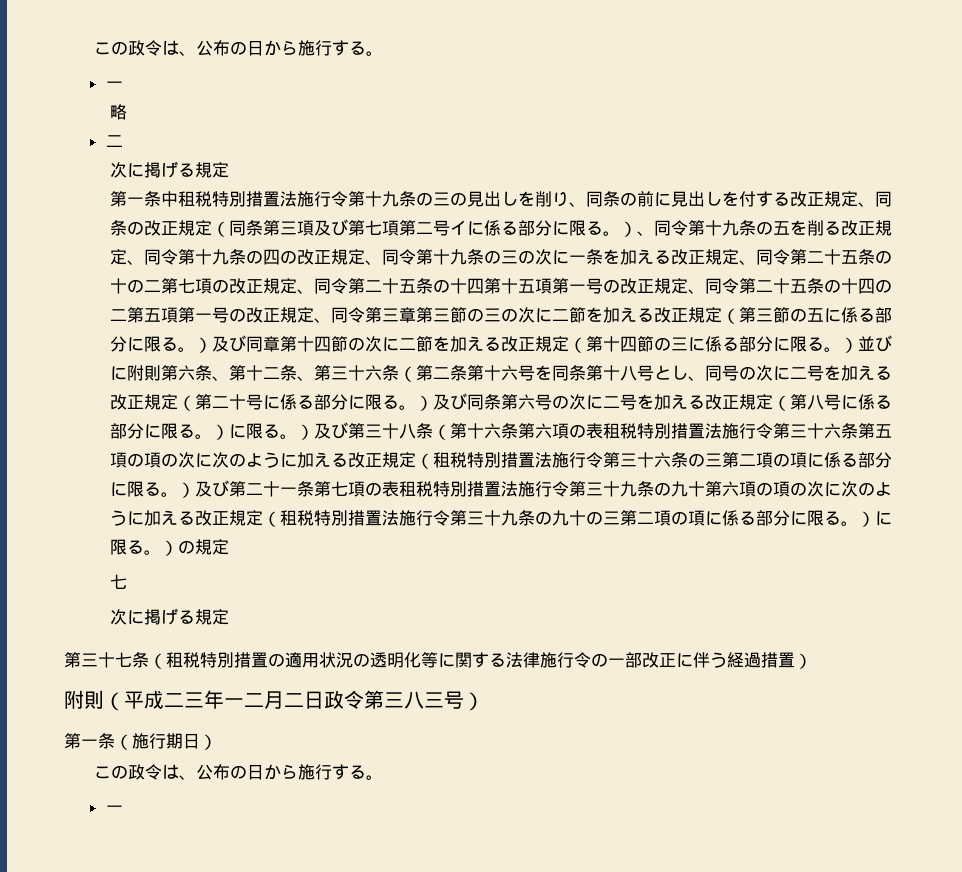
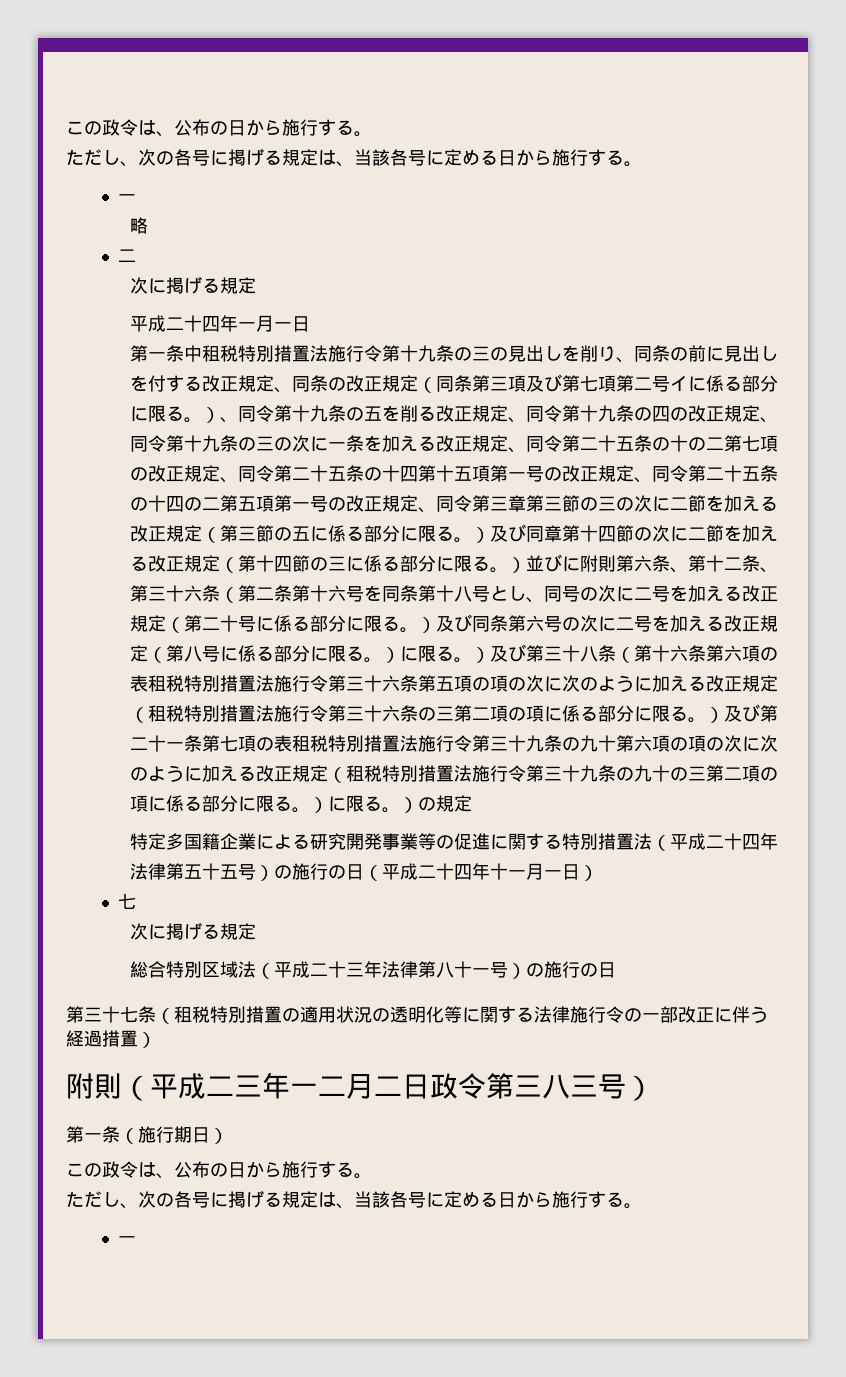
[93,40,383,56] この政令は、公布の日から施行する。 -> [66,119,372,137] [66,148,642,167] この政令は、公布の日から施行する。 // ただし、次の各号に掲げる規定は、当該各号に定める日から施行する。
(230, 170) none -> [130,315,311,332] // 平成二十四年一月一日
[110,574,128,589] [110,608,230,625] 七 // 次に掲げる規定 -> [130,833,779,851] [130,863,599,881] [117,893,136,910] [130,922,257,940] [130,961,617,979] 特定多国籍企業による研究開発事業等の促進に関する特別措置法（平成二十四年法律第五十五号）の施行の日（平成二十四年十一月一日） // 七 // 次に掲げる規定 // 総合特別区域法（平成二十三年法律第八十一号）の施行の日
(383, 777) none -> [66,1190,642,1209] // ただし、次の各号に掲げる規定は、当該各号に定める日から施行する。

